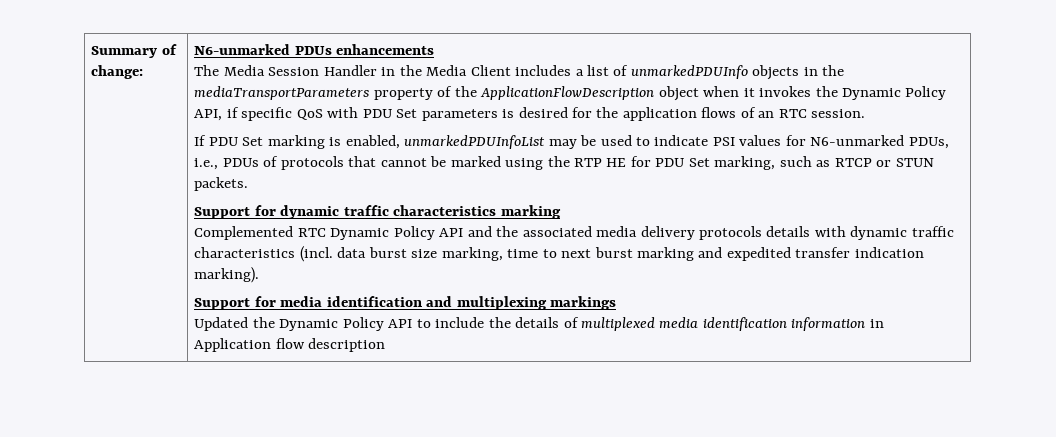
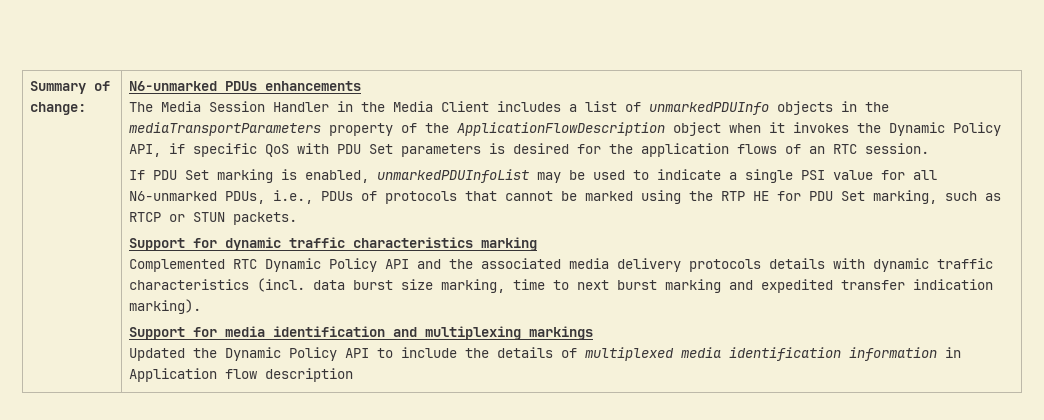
[712,135,806,146] PSI values for -> [729,169,938,183] a single PSI value for all

